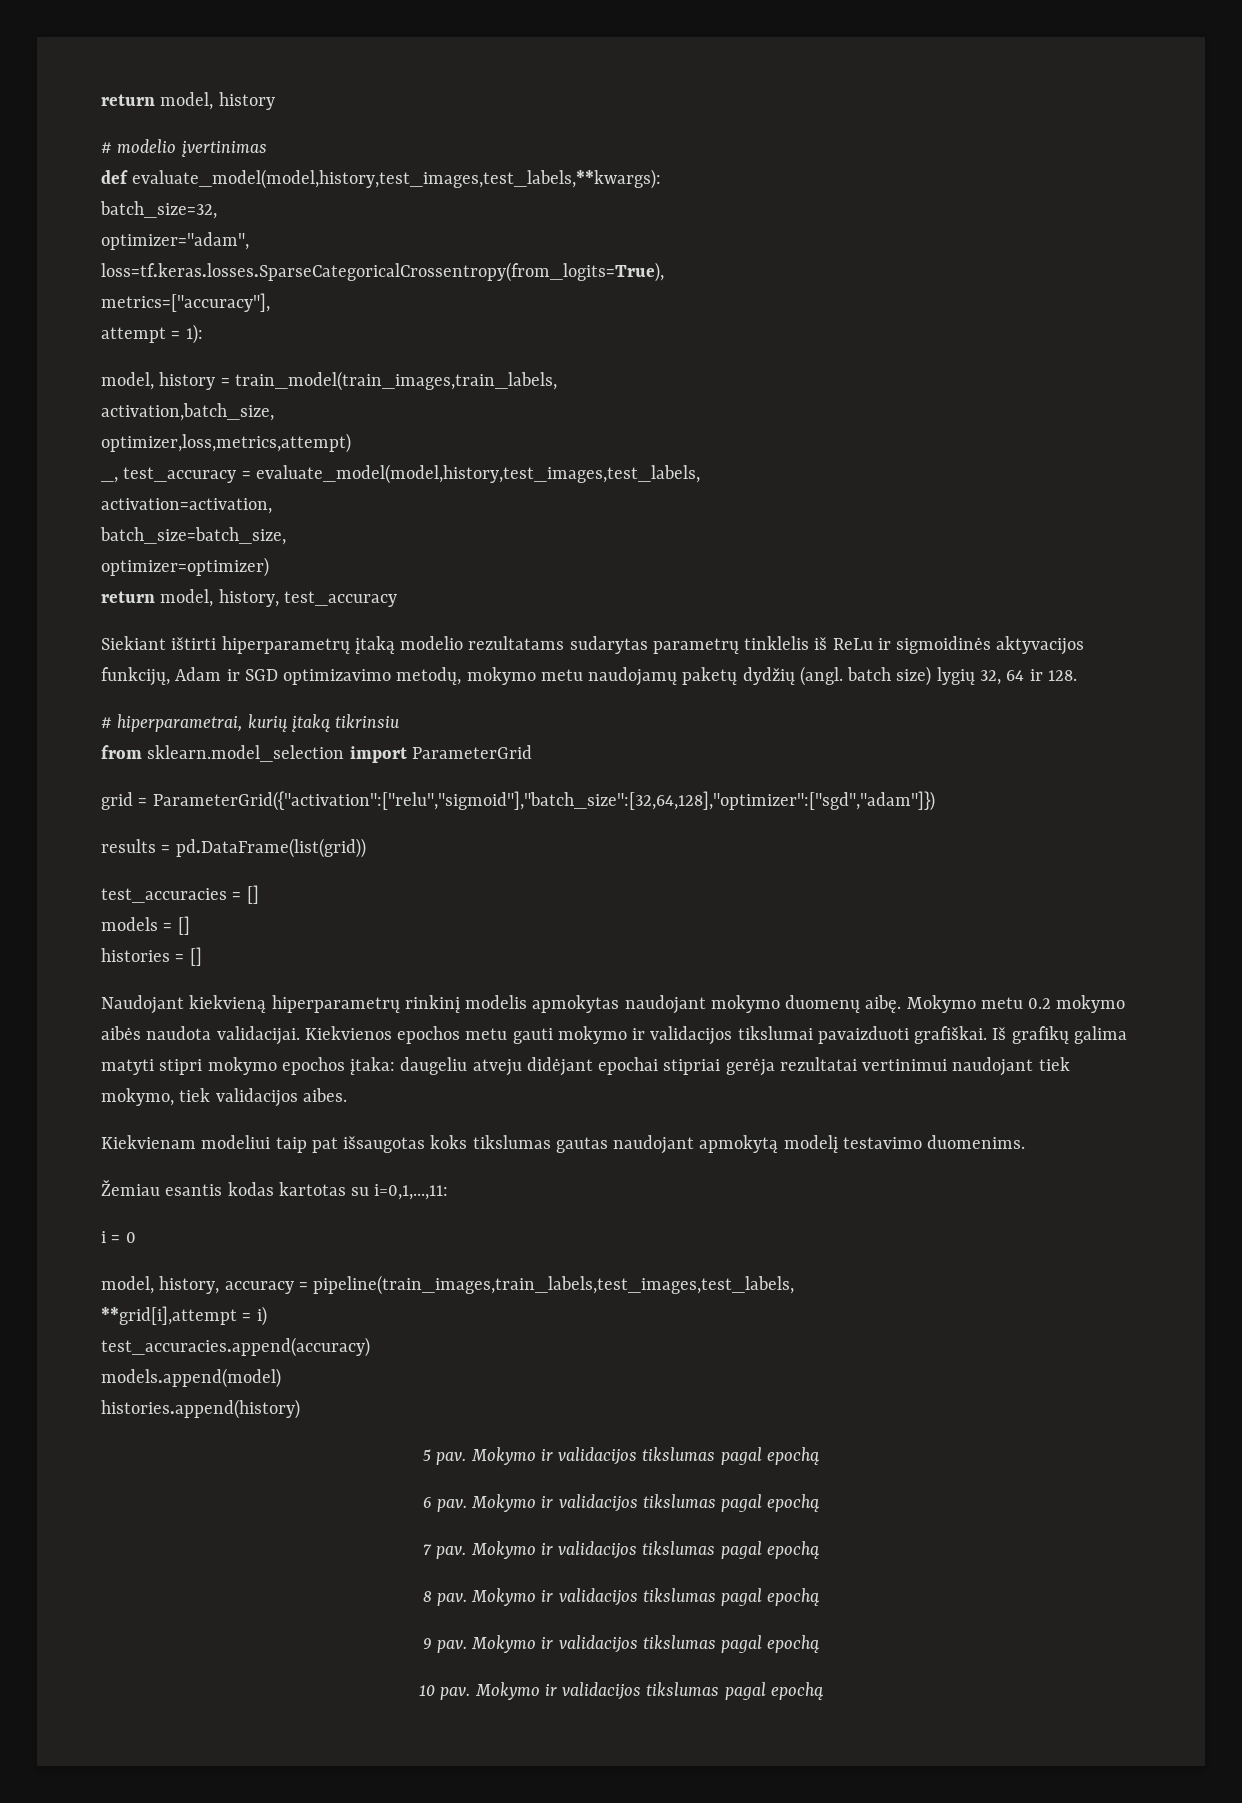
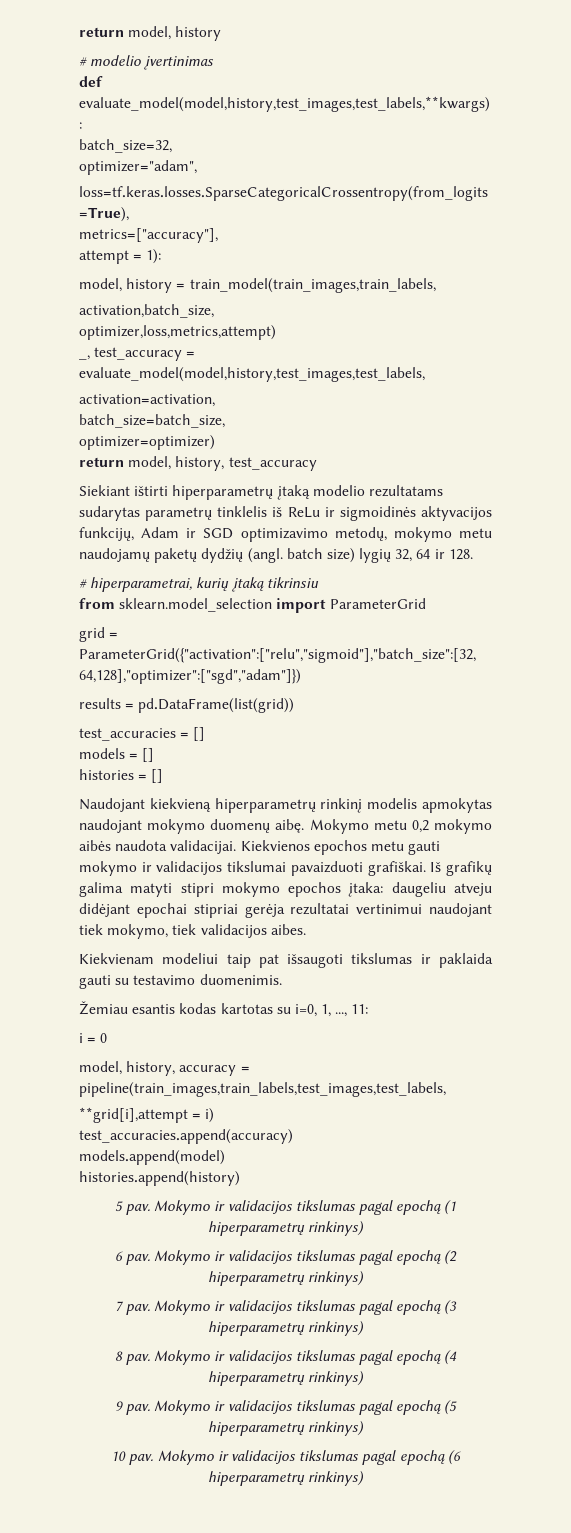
[1028,998,1052,1009] 0.2 -> [411,820,429,833] 0,2
[343,1135,1026,1154] išsaugotas koks tikslumas gautas naudojant apmokytą modelį testavimo duomenims. -> [287,953,493,968] [79,974,282,989] išsaugoti tikslumas ir paklaida gauti su testavimo duomenimis.
[374,1184,449,1200] i=0,1,...,11: -> [294,1004,369,1017] i=0, 1, ..., 11:
(819, 1456) none -> [444,1200,457,1215] [207,1221,365,1236] (1 hiperparametrų rinkinys)
(820, 1503) none -> [444,1250,458,1265] [207,1271,365,1286] (2 hiperparametrų rinkinys)
(819, 1550) none -> [444,1300,458,1315] [207,1321,365,1336] (3 hiperparametrų rinkinys)
(820, 1597) none -> [444,1350,458,1365] [207,1371,365,1386] (4 hiperparametrų rinkinys)
(820, 1644) none -> [444,1400,458,1415] [207,1421,365,1436] (5 hiperparametrų rinkinys)
(823, 1691) none -> [447,1450,461,1465] [207,1471,365,1486] (6 hiperparametrų rinkinys)

